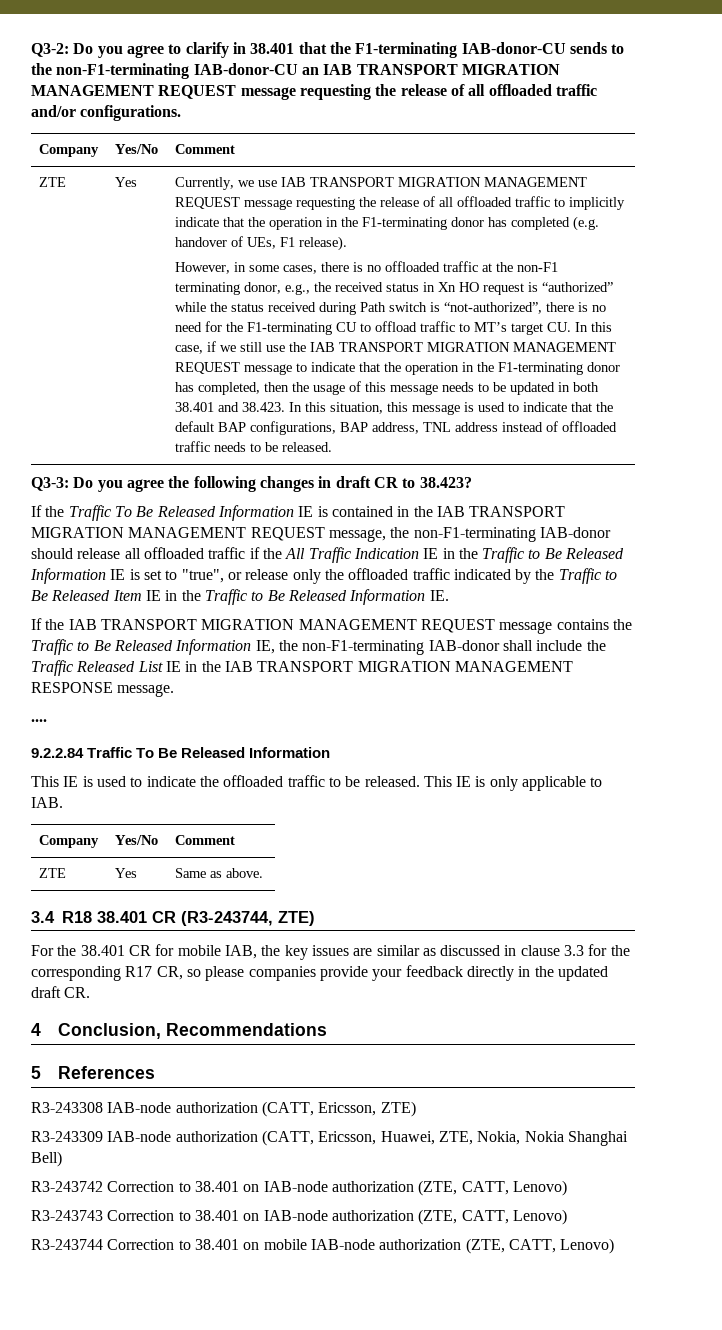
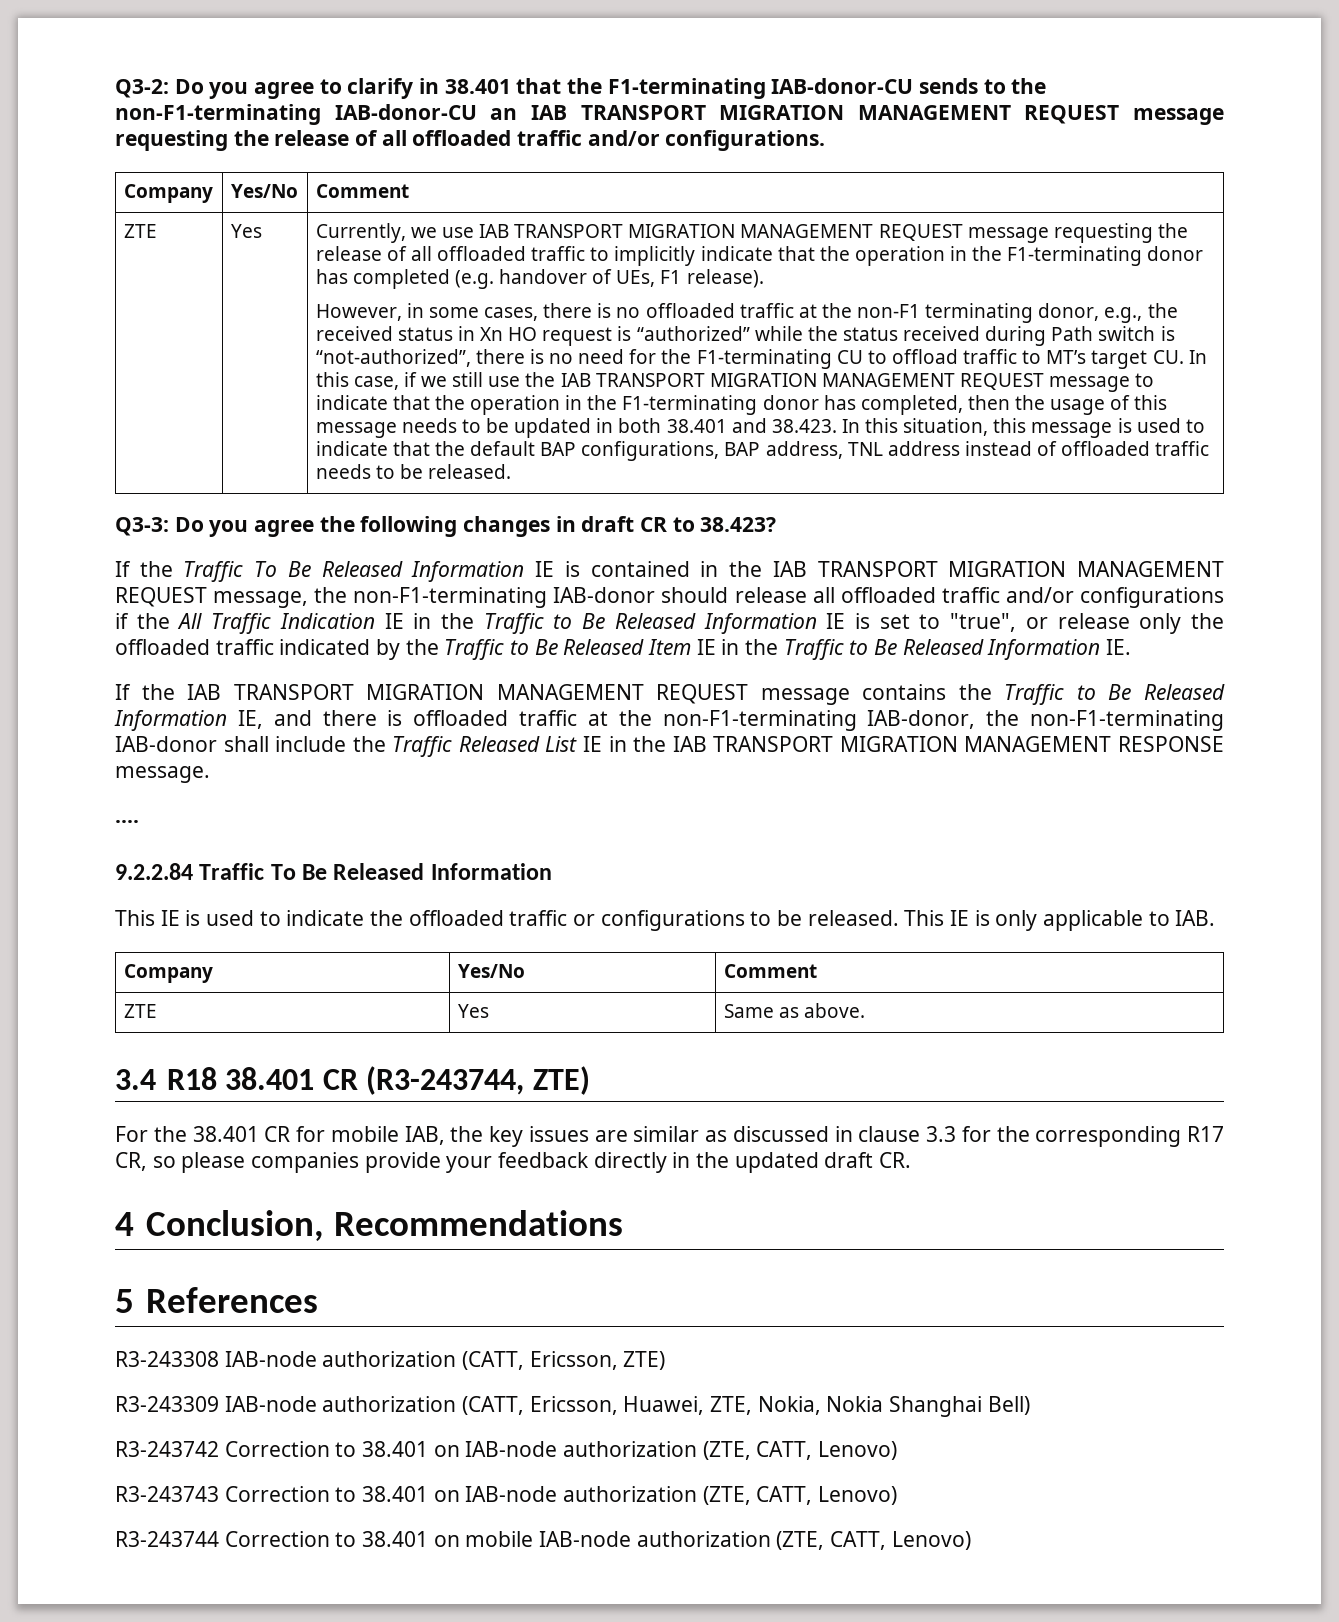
(246, 553) none -> [1005,587,1225,608] and/or configurations
(275, 647) none -> [273,710,976,731] and there is offloaded traffic at the non-F1-terminating IAB-donor,
(325, 781) none -> [573,910,745,931] or configurations

